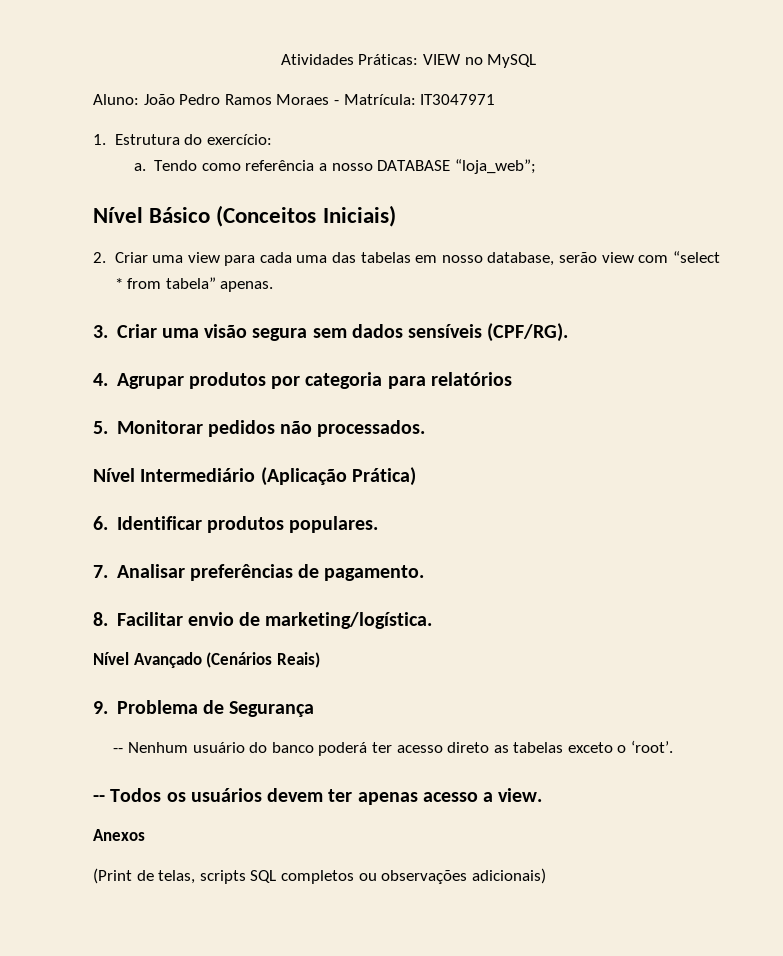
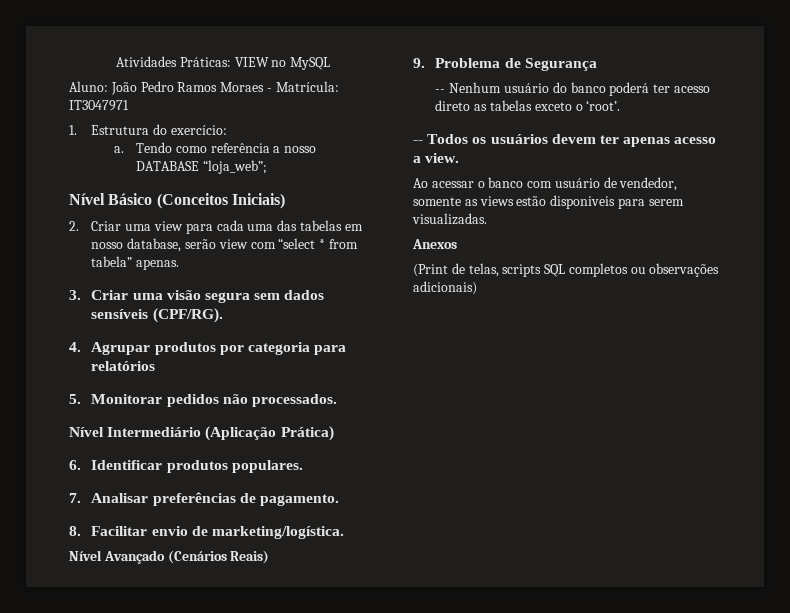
(543, 795) none -> [413,177,678,191] [413,195,684,209] [412,213,487,225] // Ao acessar o banco com usuário de vendedor, somente as views estão disponiveis para serem visualizadas.

